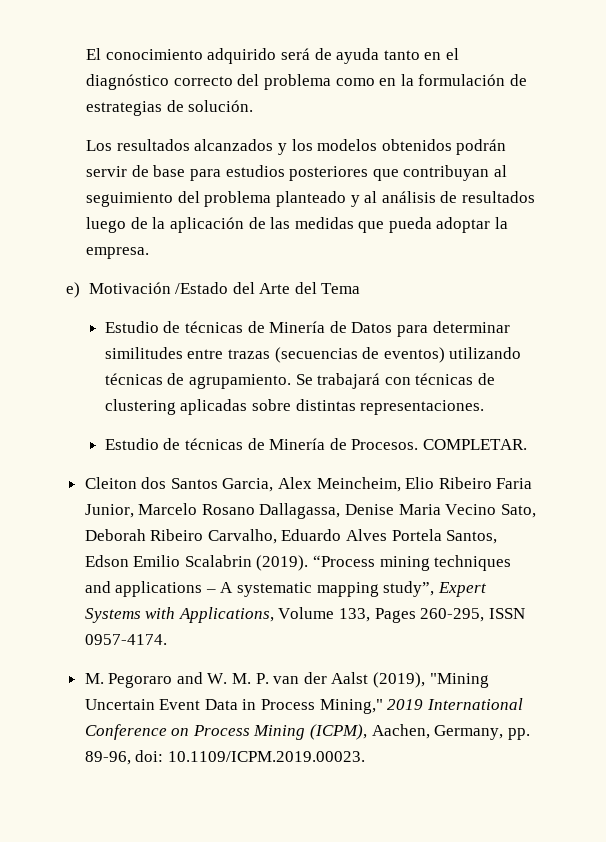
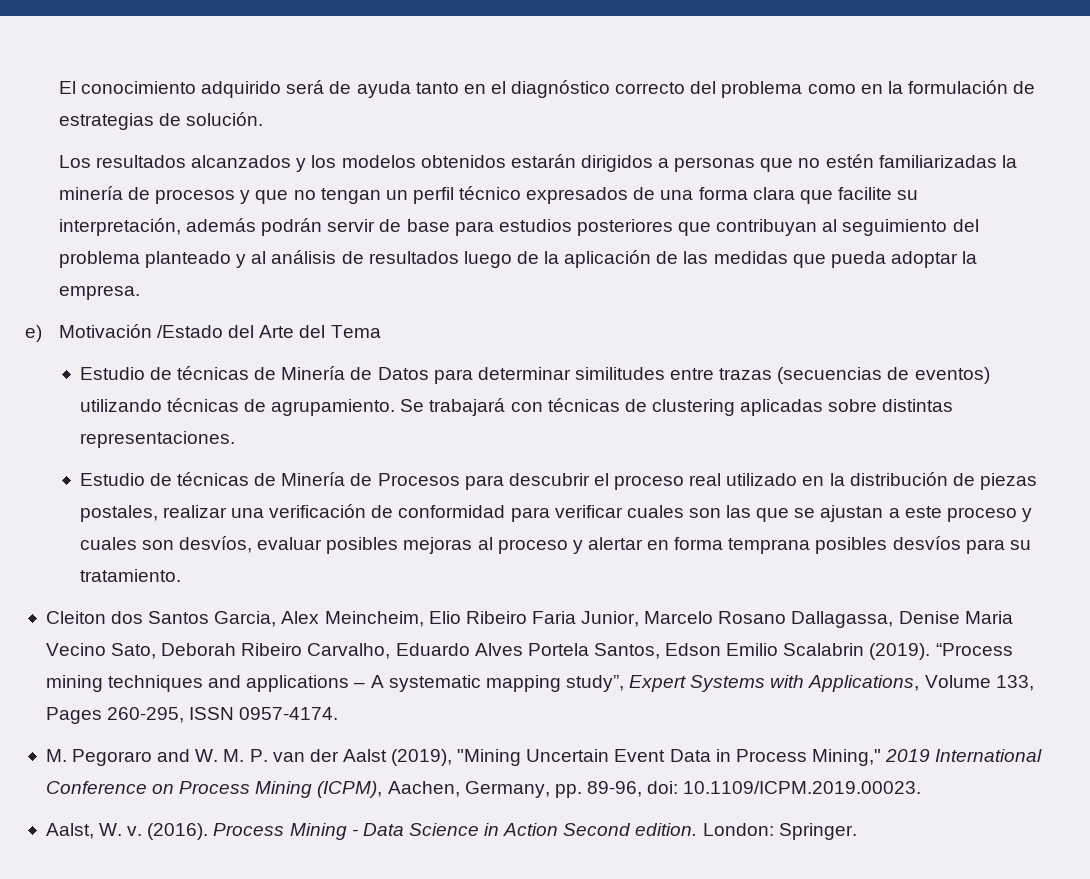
(452, 145) none -> [510,154,1017,172] [58,186,919,204] [58,218,256,236] estarán dirigidos a personas que no estén familiarizadas la minería de procesos y que no tengan un perfil técnico expresados de una forma clara que facilite su interpretación, además
[351,439,528,450] Procesos. COMPLETAR. -> [377,472,1037,490] [79,504,1032,522] [79,536,1031,554] [79,569,181,582] Procesos para descubrir el proceso real utilizado en la distribución de piezas postales, realizar una verificación de conformidad para verificar cuales son las que se ajustan a este proceso y cuales son desvíos, evaluar posibles mejoras al proceso y alertar en forma temprana posibles desvíos para su tratamiento.
(365, 756) none -> [45,823,857,840] // Aalst, W. v. (2016). Process Mining - Data Science in Action Second edition. London: Springer.

